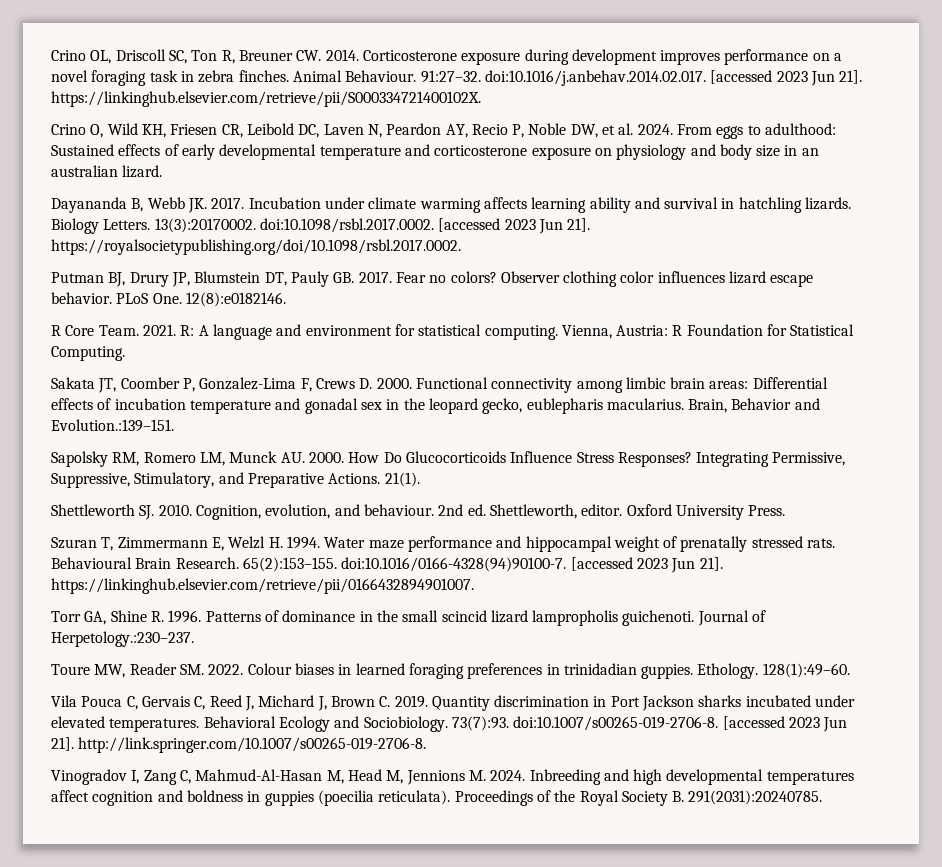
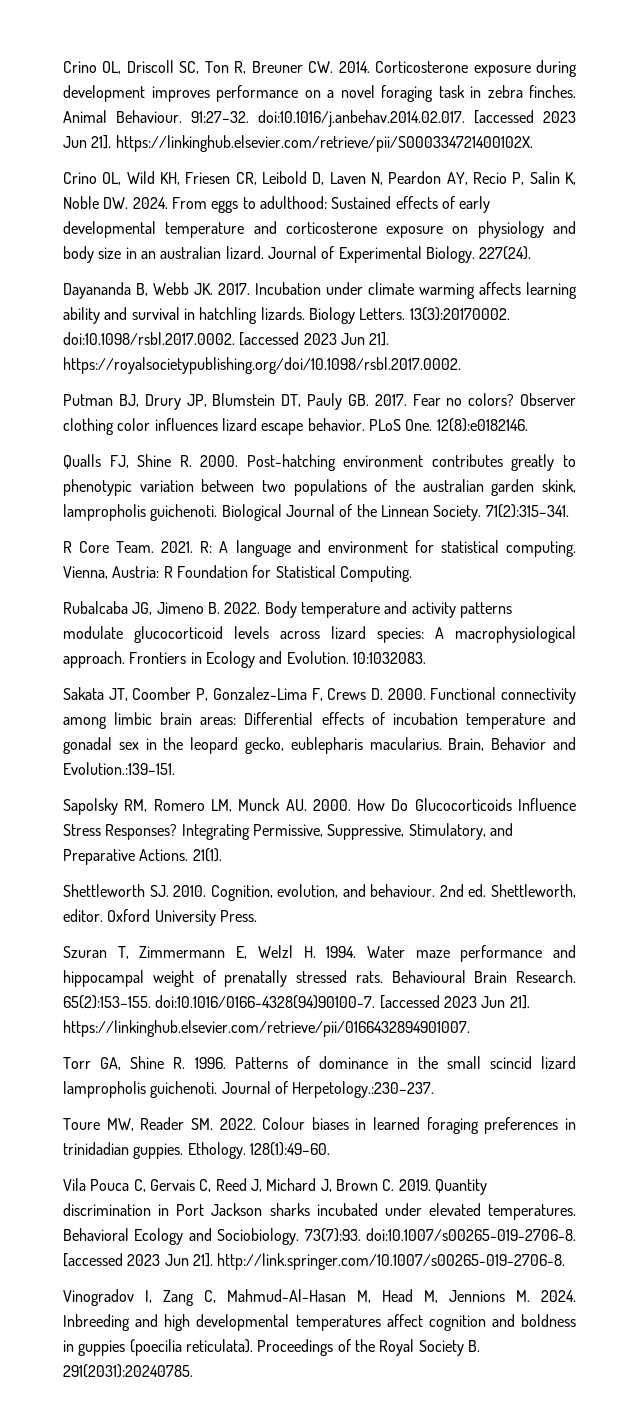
[90,124,104,138] O, -> [102,172,122,185] OL,
[298,124,320,138] DC, -> [312,172,325,185] D,
[528,123,634,138] Noble DW, et al. -> [529,171,577,185] [63,196,129,209] Salin K, Noble DW.
(163, 171) none -> [267,246,532,263] Journal of Experimental Biology. 227(24).
(286, 299) none -> [63,454,576,471] [63,479,576,496] [63,504,569,521] // Qualls FJ, Shine R. 2000. Post-hatching environment contributes greatly to phenotypic variation between two populations of the australian garden skink, lampropholis guichenoti. Biological Journal of the Linnean Society. 71(2):315–341.
(125, 353) none -> [63,601,512,618] [63,626,576,643] [63,651,426,668] // Rubalcaba JG, Jimeno B. 2022. Body temperature and activity patterns modulate glucocorticoid levels across lizard species: A macrophysiological approach. Frontiers in Ecology and Evolution. 10:1032083.

